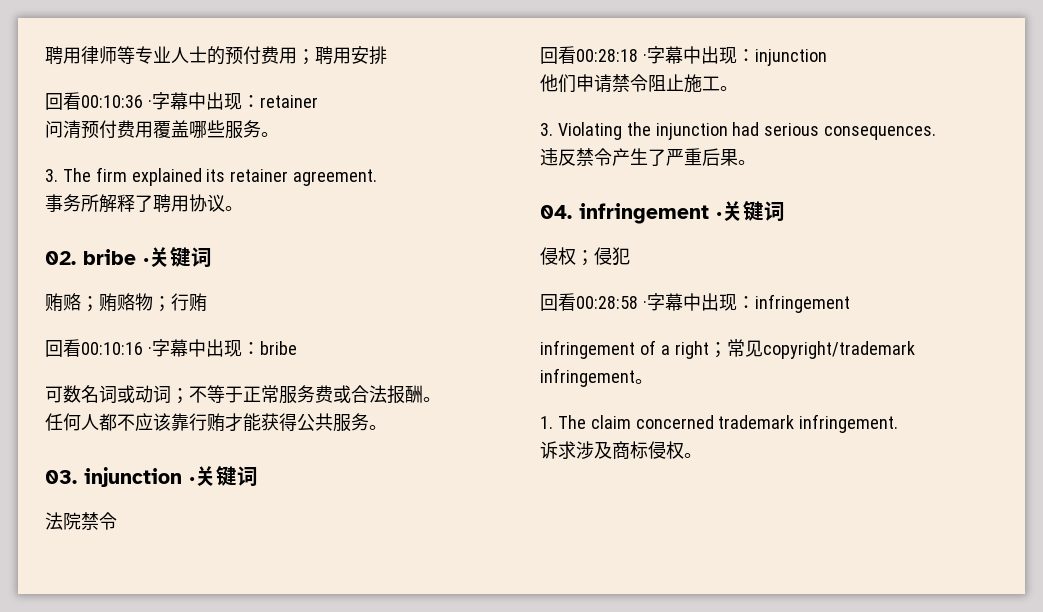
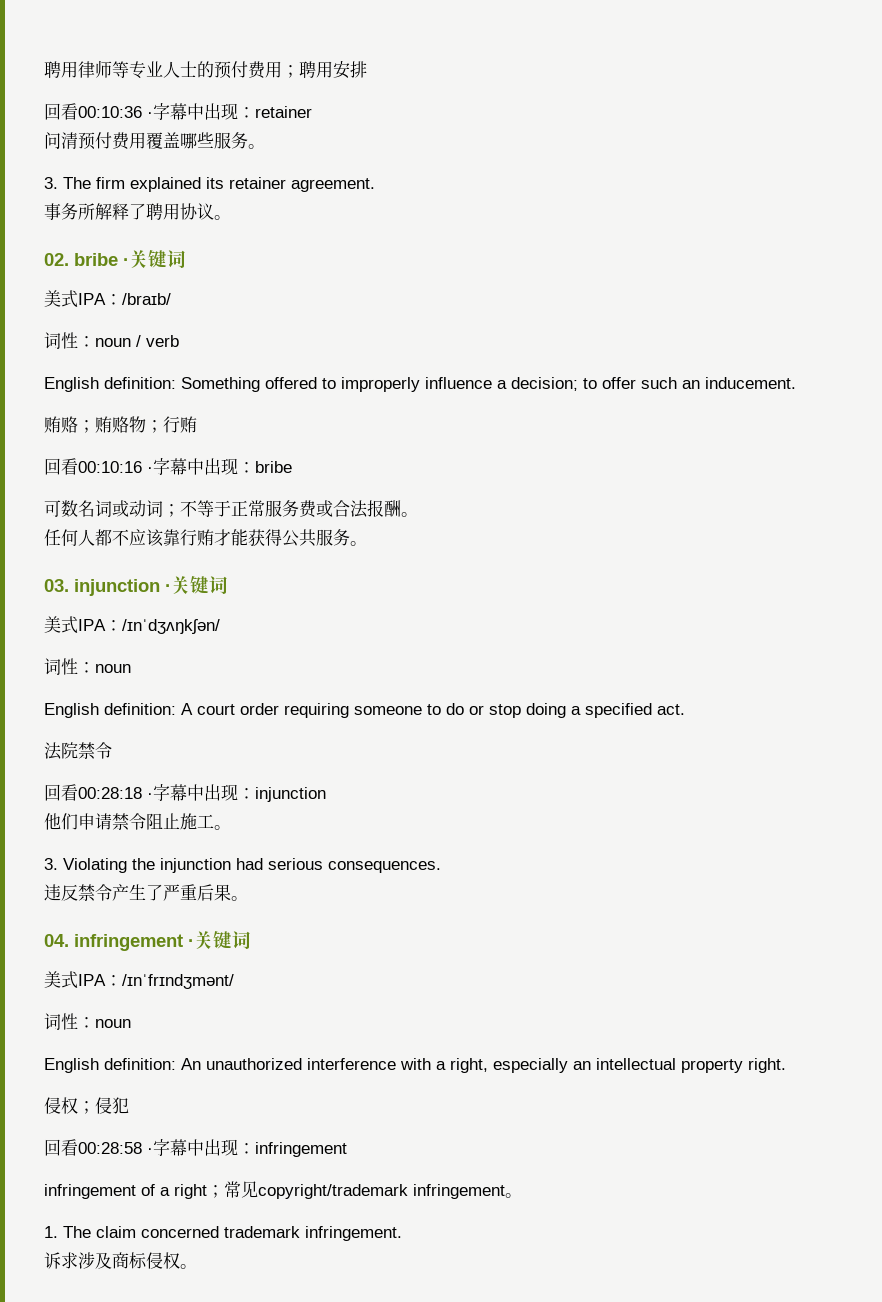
(212, 257) none -> [44,290,171,308] [44,332,179,349] [44,377,796,392] // 美式IPA：/braɪb/ // 词性：noun / verb // English definition: Something offered to improperly influence a decision; to offer such an inducement.
(258, 476) none -> [44,616,220,634] [44,658,131,675] [44,703,685,718] // 美式IPA：/ɪnˈdʒʌŋkʃən/ // 词性：noun // English definition: A court order requiring someone to do or stop doing a specified act.
(785, 211) none -> [44,971,234,989] [44,1013,131,1030] [44,1058,786,1073] // 美式IPA：/ɪnˈfrɪndʒmənt/ // 词性：noun // English definition: An unauthorized interference with a right, especially an intellectual property right.

